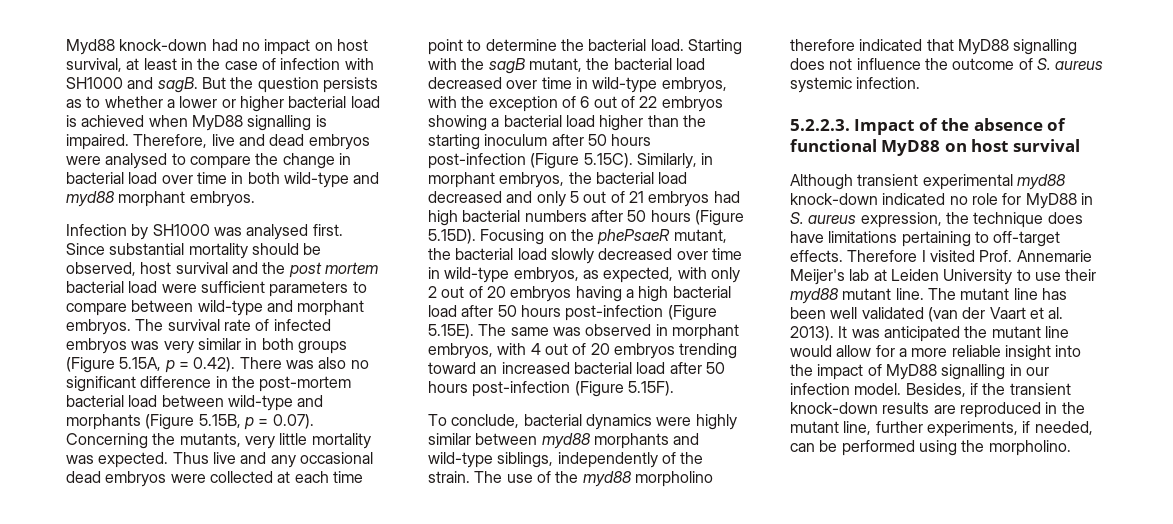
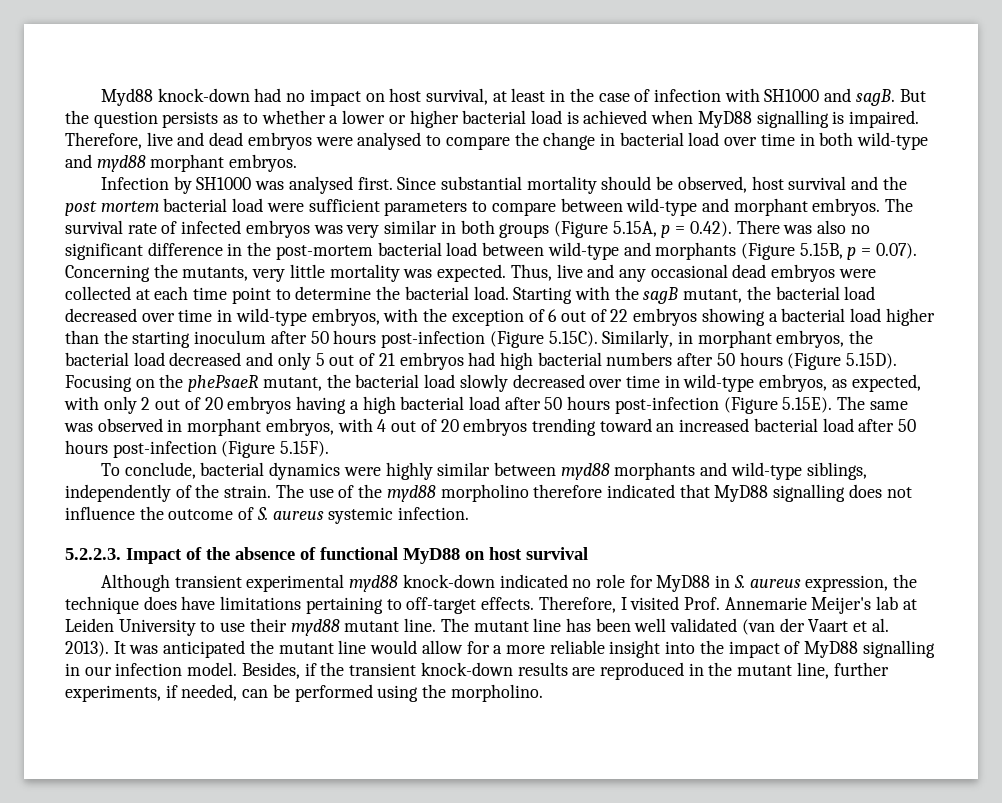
[172,452,209,464] Thus -> [510,264,552,281] Thus,
[847,250,918,262] Therefore -> [538,596,616,613] Therefore,

